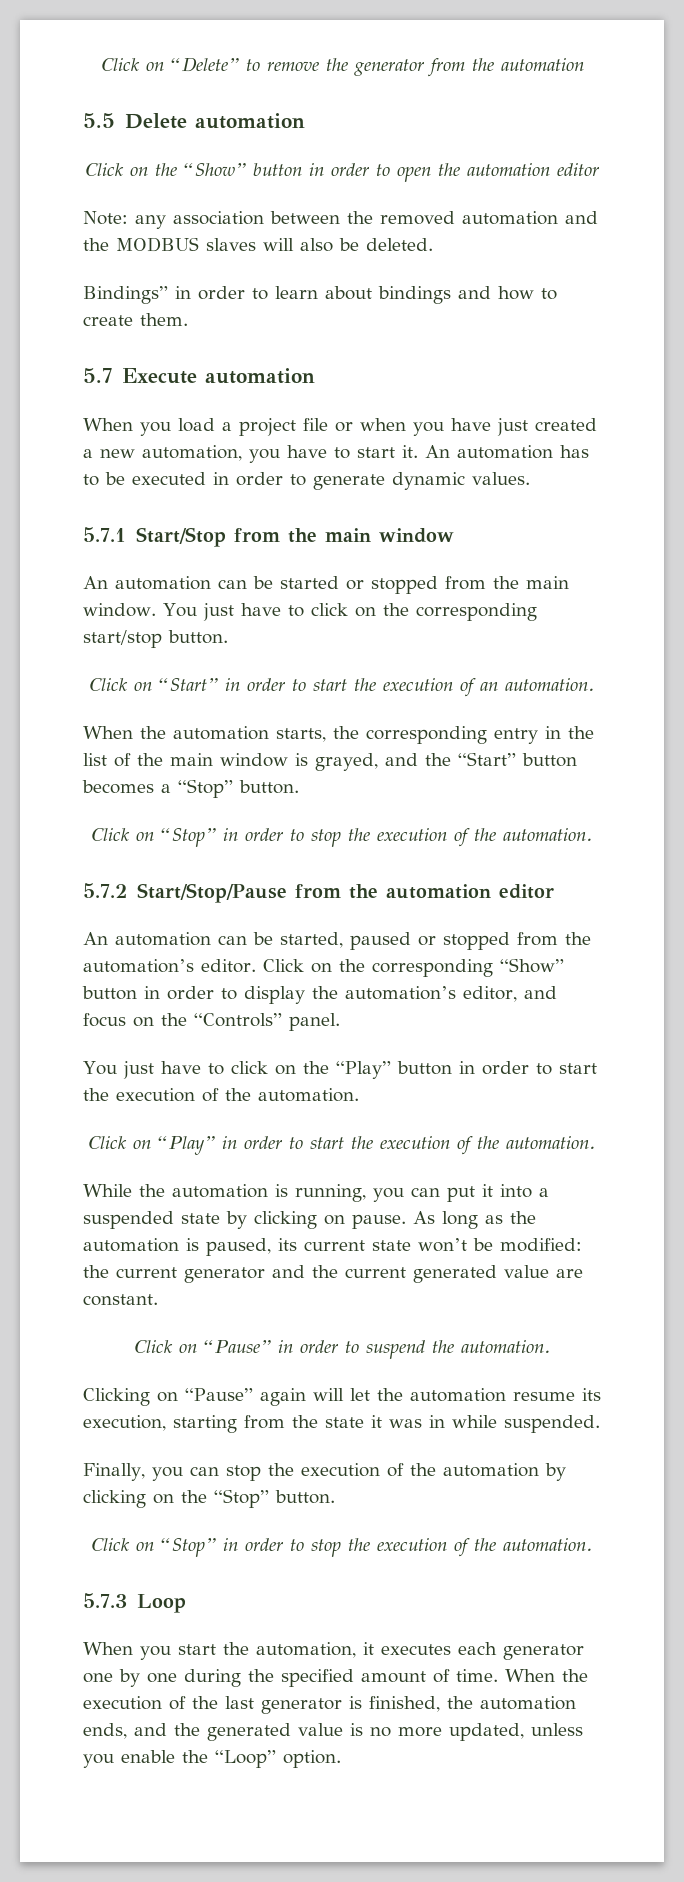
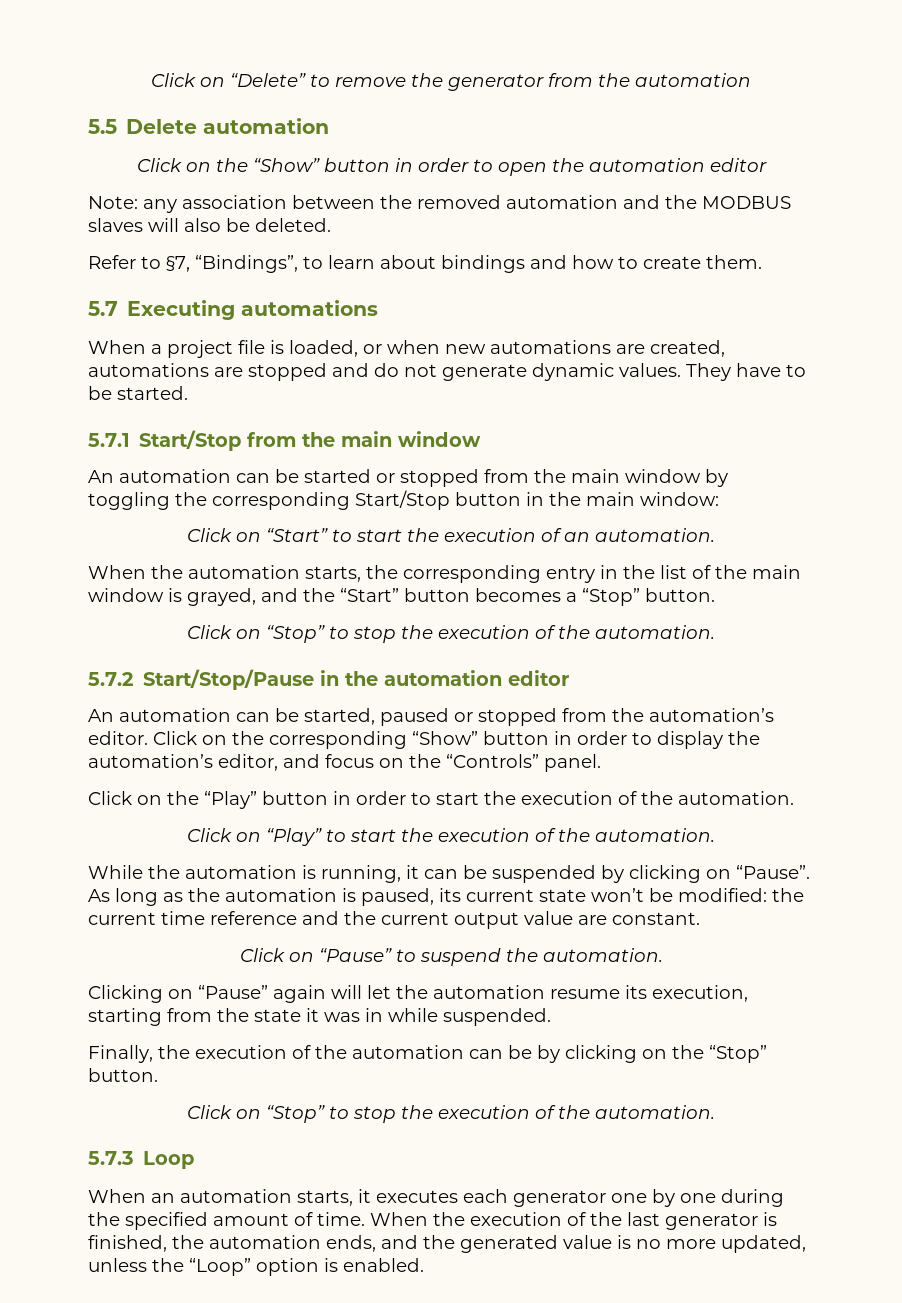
[83,286,245,304] Bindings” in order -> [88,255,298,273] Refer to §7, “Bindings”,
[121,368,315,384] [83,418,215,436] Execute automation // When you load -> [127,300,379,320] [88,340,146,354] Executing automations // When
[335,418,597,436] [83,445,589,463] [83,472,530,490] or when you have just created a new automation, you have to start it. An automation has to be executed in order to generate dynamic values. -> [270,340,725,357] [88,363,806,381] [88,386,188,400] is loaded, or when new automations are created, automations are stopped and do not generate dynamic values. They have to be started.
[83,603,537,621] [83,630,228,648] window. You just have to click on the corresponding start/stop button. -> [625,469,728,487] [88,490,719,510] window by toggling the corresponding Start/Stop button in the main window:
[225,678,286,691] in order -> (328, 535) none
[223,828,284,841] in order -> (325, 634) none
[294,884,341,898] from -> [320,670,340,686] in
[83,1061,268,1079] You just have to click -> [88,791,132,805] Click
[222,1136,283,1149] in order -> (322, 837) none
[373,1184,549,1202] [83,1211,406,1229] you can put it into a suspended state by clicking on pause. -> [406,865,810,883] it can be suspended by clicking on “Pause”.
[184,1267,265,1283] generator -> [161,911,297,925] time reference
[413,1265,497,1283] generated -> [454,912,519,929] output
[277,1340,339,1353] in order -> (392, 955) none
[151,1465,261,1481] you can stop -> (153, 1054) none
(539, 1470) none -> [469,1045,532,1059] can be
[223,1538,284,1551] in order -> (325, 1114) none
[140,1642,356,1660] you start the automation, -> [151,1189,353,1206] an automation starts,
[83,1750,341,1768] you enable the “Loop” option. -> [152,1258,424,1276] the “Loop” option is enabled.

